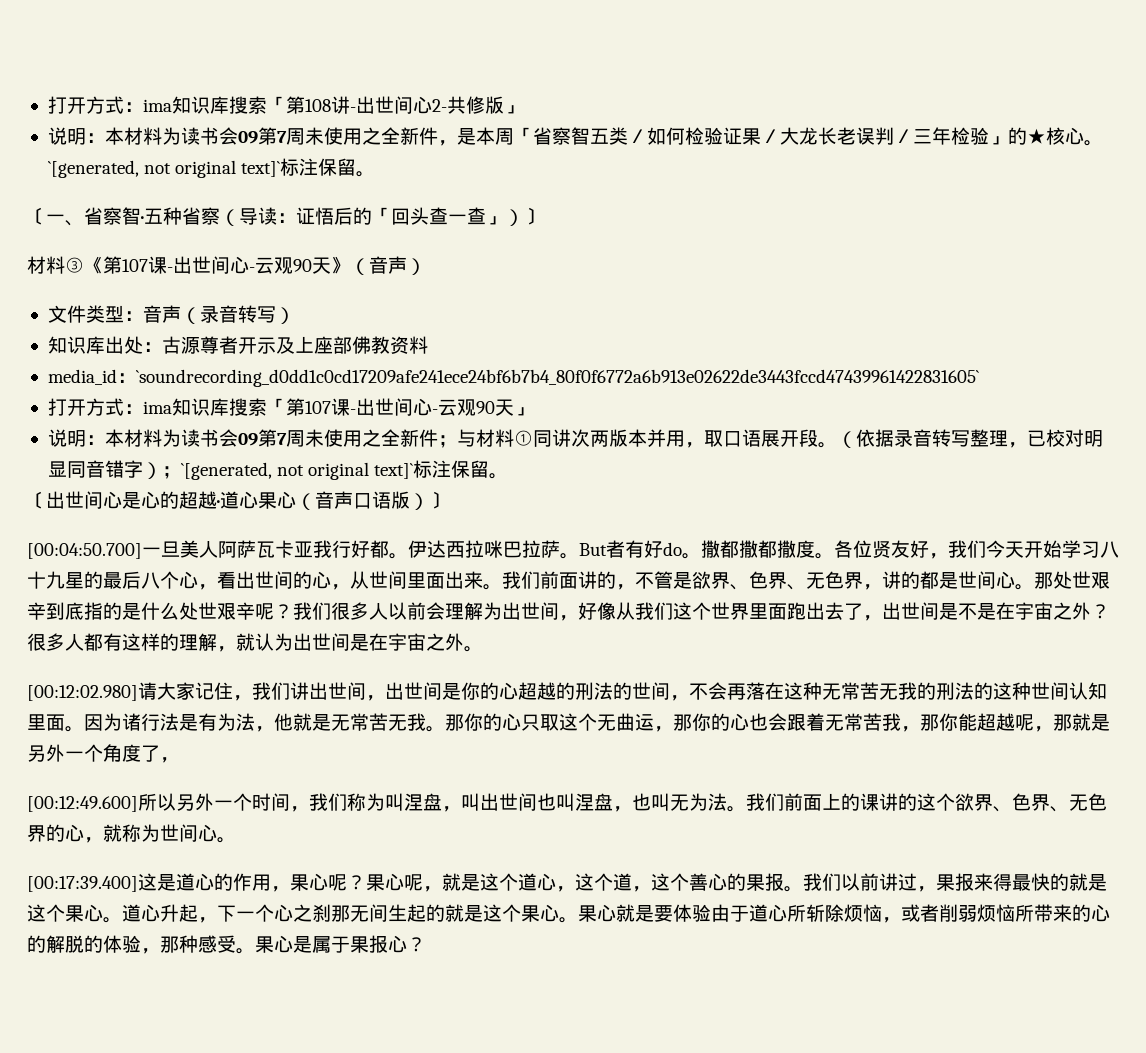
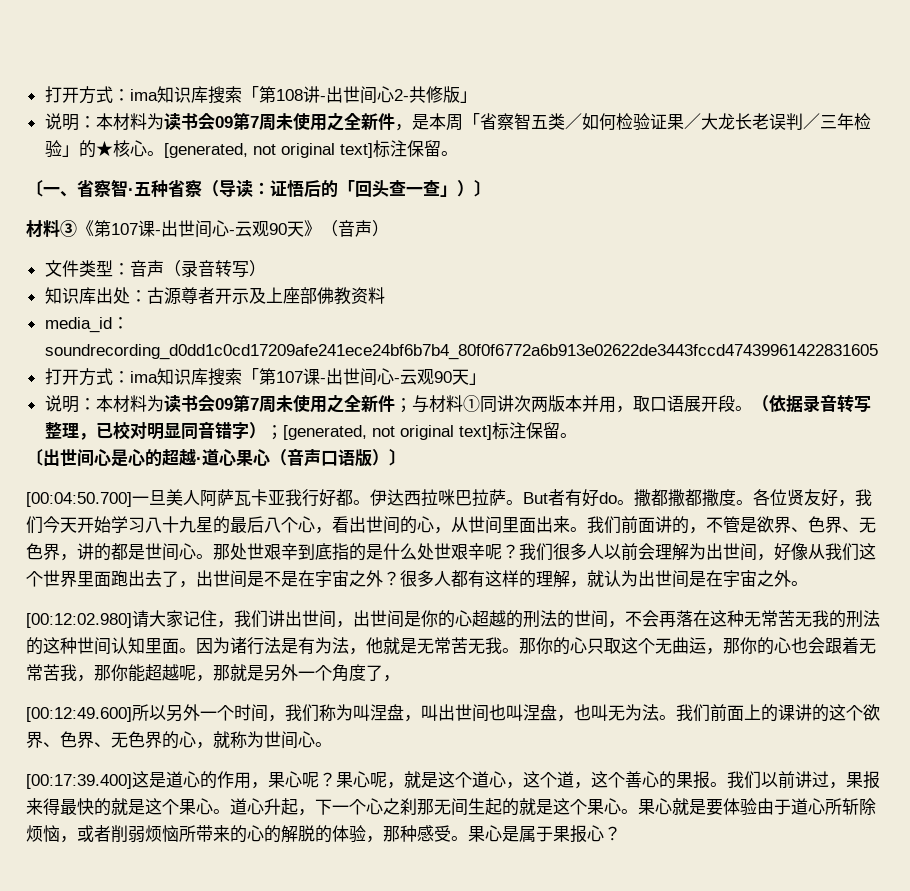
[47,160,281,178] `[generated, not original text]` -> [163,143,373,158] [generated, not original text]
[135,369,979,387] `soundrecording_d0dd1c0cd17209afe241ece24bf6b7b4_80f0f6772a6b913e02622de3443fccd47439961422831605` -> [44,344,878,360] soundrecording_d0dd1c0cd17209afe241ece24bf6b7b4_80f0f6772a6b913e02622de3443fccd47439961422831605
[180,462,414,480] `[generated, not original text]` -> [282,425,492,440] [generated, not original text]

